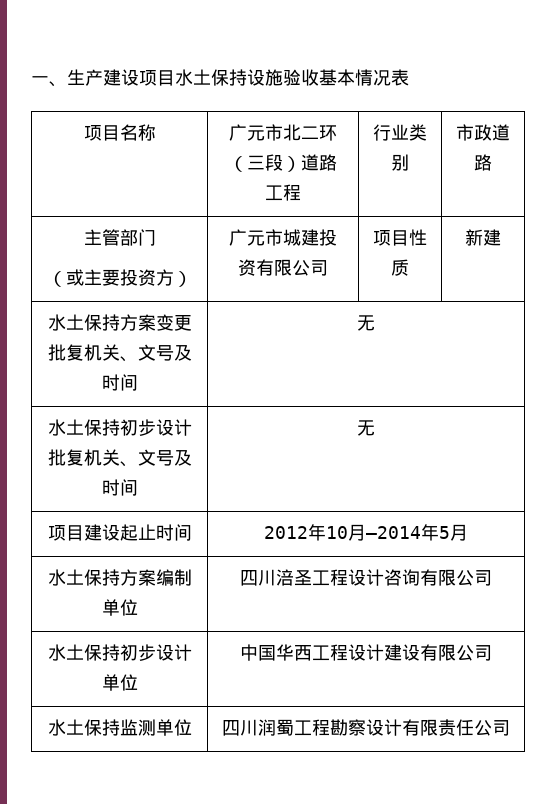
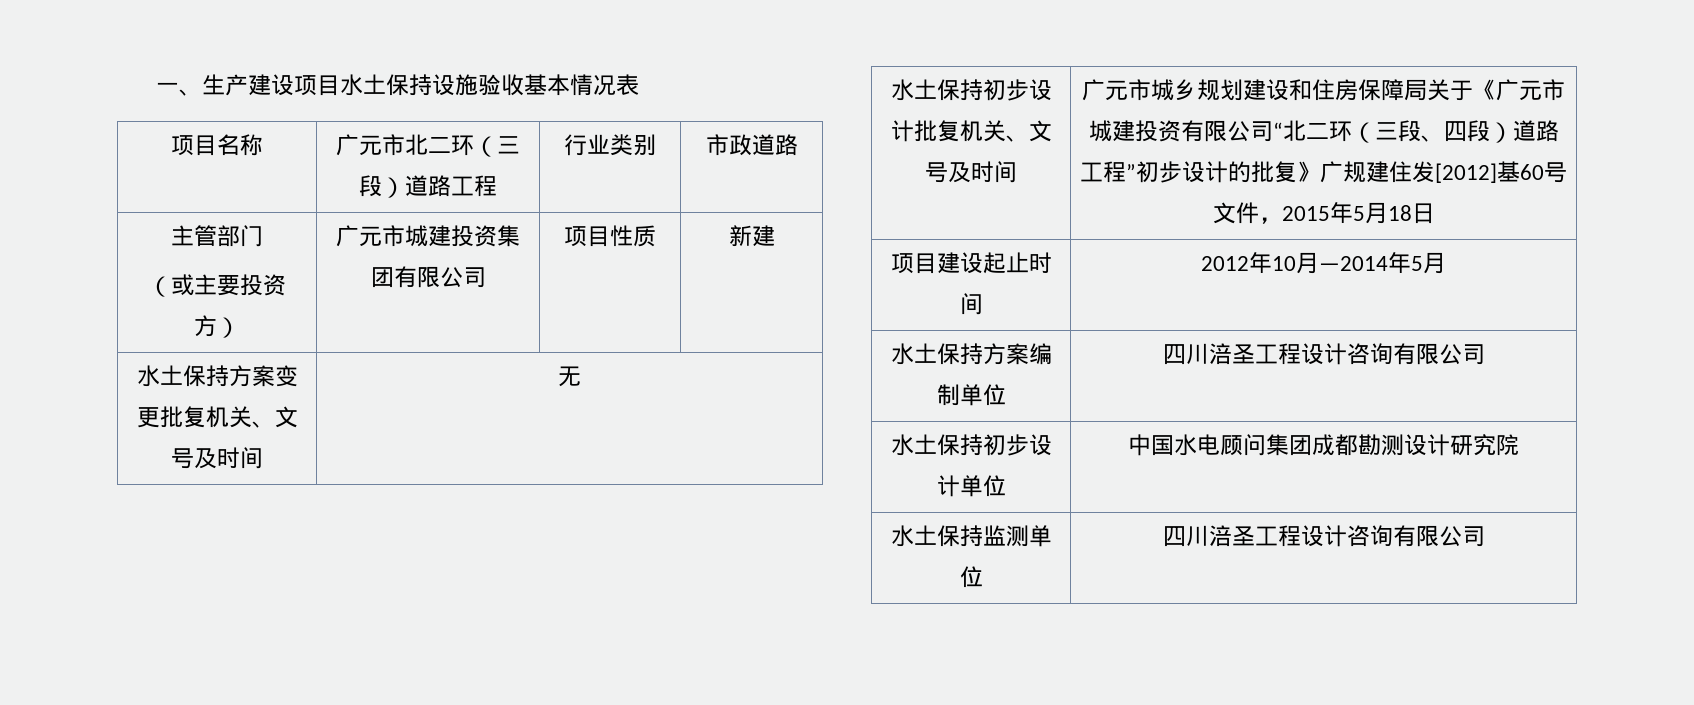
(256, 267) none -> [497,225,520,247] [370,267,394,288] 集团
[357,420,375,436] 无 -> [1082,79,1565,101] [1088,120,1559,143] [1080,161,1567,183] [1212,202,1435,224] 广元市城乡规划建设和住房保障局关于《广元市城建投资有限公司“北二环（三段、四段）道路工程”初步设计的批复》广规建住发[2012]基60号文件，2015年5月18日
[276,644,492,661] 华西工程设计建设有限公司 -> [1174,434,1519,456] 水电顾问集团成都勘测设计研究院
[258,719,474,736] 润蜀工程勘察设计有限责任 -> [1208,525,1439,547] 涪圣工程设计咨询有限

